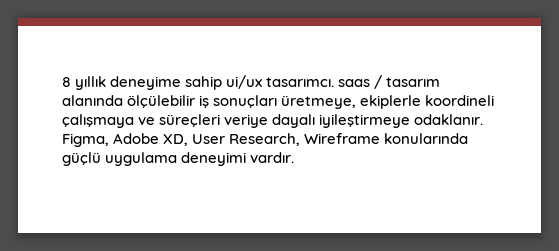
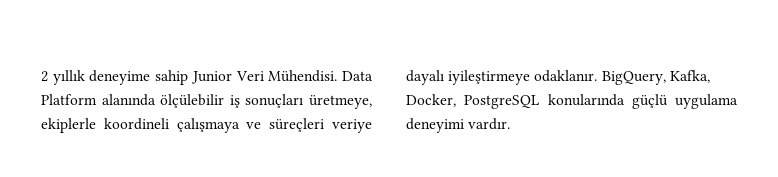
[62,77,71,87] 8 -> [41,71,48,82] 2
[226,75,441,89] ui/ux tasarımcı. saas / tasarım -> [190,70,373,84] [41,94,97,105] Junior Veri Mühendisi. Data Platform
[62,133,381,147] Figma, Adobe XD, User Research, Wireframe -> [601,70,710,85] [406,94,540,109] BigQuery, Kafka, Docker, PostgreSQL

